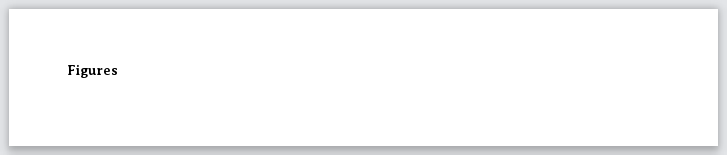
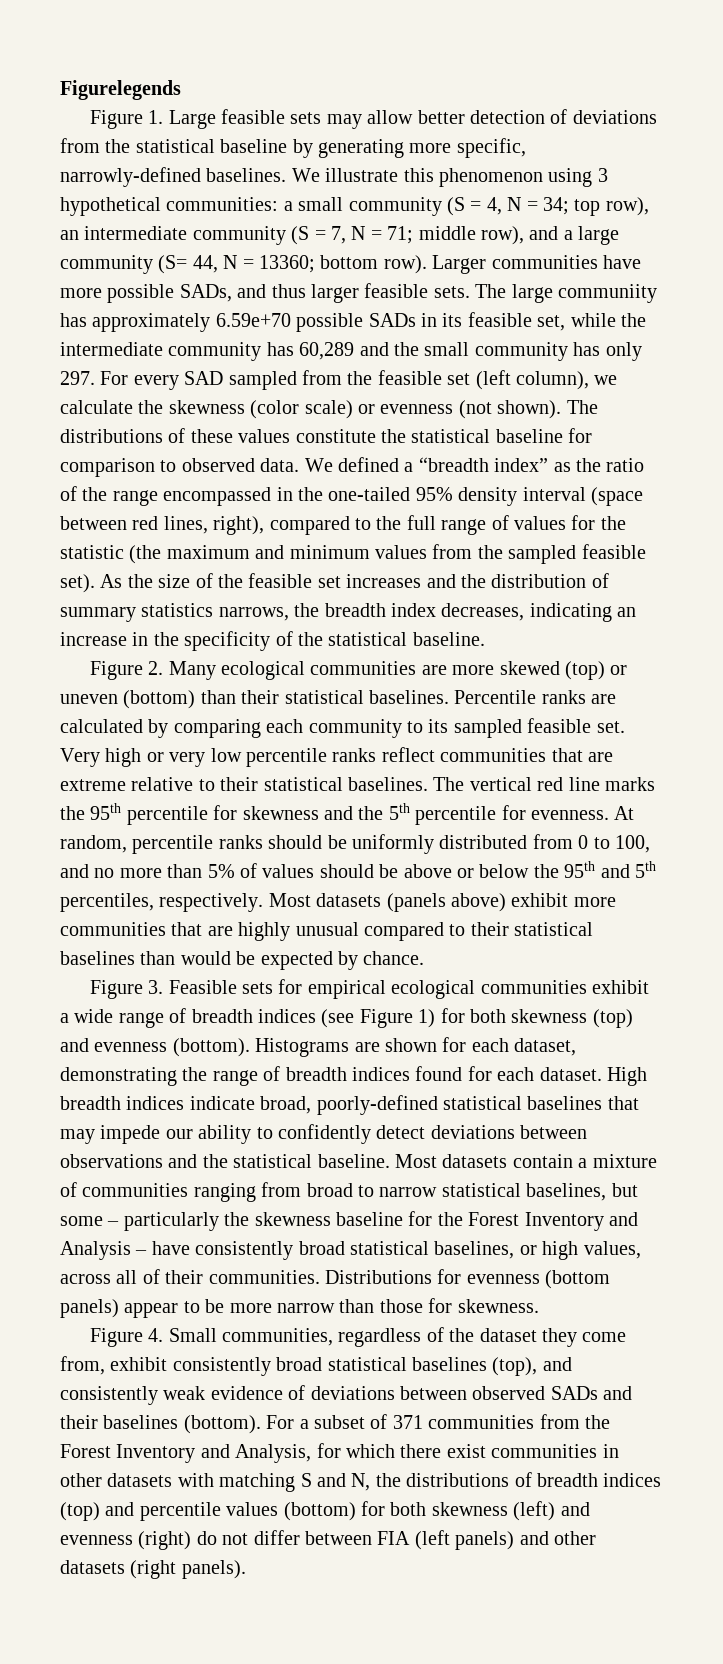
[67,64,118,78] Figures -> [60,80,181,100] [89,109,657,129] [60,138,526,158] [60,167,608,187] [60,197,649,216] [60,226,620,245] [60,255,641,274] [60,283,657,303] [60,312,646,332] [60,342,642,361] [60,370,618,390] [60,400,598,419] [60,428,593,443] [60,457,645,477] [60,486,643,506] [60,515,626,535] [60,544,646,564] [60,573,609,593] [60,603,637,622] [60,631,485,651] [89,661,628,680] [60,690,617,709] [60,718,625,738] [60,747,613,767] [60,777,655,791] [60,803,635,825] [60,834,650,854] [60,861,656,878] [60,893,616,912] [60,922,594,941] [60,951,425,970] [89,979,650,999] [60,1008,633,1028] [60,1037,577,1057] [60,1066,647,1086] [60,1095,639,1115] [60,1124,588,1144] [60,1154,657,1168] [60,1182,638,1202] [60,1211,638,1231] [60,1241,641,1260] [60,1269,611,1289] [60,1298,539,1318] [89,1327,627,1347] [60,1356,572,1376] [60,1385,633,1405] [60,1414,610,1434] [60,1443,619,1463] [60,1472,662,1492] [60,1501,590,1521] [60,1530,596,1550] [60,1560,246,1579] Figurelegends // Figure 1. Large feasible sets may allow better detection of deviations from the statistical baseline by generating more specific, narrowly-defined baselines. We illustrate this phenomenon using 3 hypothetical communities: a small community (S = 4, N = 34; top row), an intermediate community (S = 7, N = 71; middle row), and a large community (S= 44, N = 13360; bottom row). Larger communities have more possible SADs, and thus larger feasible sets. The large communiity has approximately 6.59e+70 possible SADs in its feasible set, while the intermediate community has 60,289 and the small community has only 297. For every SAD sampled from the feasible set (left column), we calculate the skewness (color scale) or evenness (not shown). The distributions of these values constitute the statistical baseline for comparison to observed data. We defined a “breadth index” as the ratio of the range encompassed in the one-tailed 95% density interval (space between red lines, right), compared to the full range of values for the statistic (the maximum and minimum values from the sampled feasible set). As the size of the feasible set increases and the distribution of summary statistics narrows, the breadth index decreases, indicating an increase in the specificity of the statistical baseline. // Figure 2. Many ecological communities are more skewed (top) or uneven (bottom) than their statistical baselines. Percentile ranks are calculated by comparing each community to its sampled feasible set. Very high or very low percentile ranks reflect communities that are extreme relative to their statistical baselines. The vertical red line marks the 95th percentile for skewness and the 5th percentile for evenness. At random, percentile ranks should be uniformly distributed from 0 to 100, and no more than 5% of values should be above or below the 95th and 5th percentiles, respectively. Most datasets (panels above) exhibit more communities that are highly unusual compared to their statistical baselines than would be expected by chance. // Figure 3. Feasible sets for empirical ecological communities exhibit a wide range of breadth indices (see Figure 1) for both skewness (top) and evenness (bottom). Histograms are shown for each dataset, demonstrating the range of breadth indices found for each dataset. High breadth indices indicate broad, poorly-defined statistical baselines that may impede our ability to confidently detect deviations between observations and the statistical baseline. Most datasets contain a mixture of communities ranging from broad to narrow statistical baselines, but some – particularly the skewness baseline for the Forest Inventory and Analysis – have consistently broad statistical baselines, or high values, across all of their communities. Distributions for evenness (bottom panels) appear to be more narrow than those for skewness. // Figure 4. Small communities, regardless of the dataset they come from, exhibit consistently broad statistical baselines (top), and consistently weak evidence of deviations between observed SADs and their baselines (bottom). For a subset of 371 communities from the Forest Inventory and Analysis, for which there exist communities in other datasets with matching S and N, the distributions of breadth indices (top) and percentile values (bottom) for both skewness (left) and evenness (right) do not differ between FIA (left panels) and other datasets (right panels).

